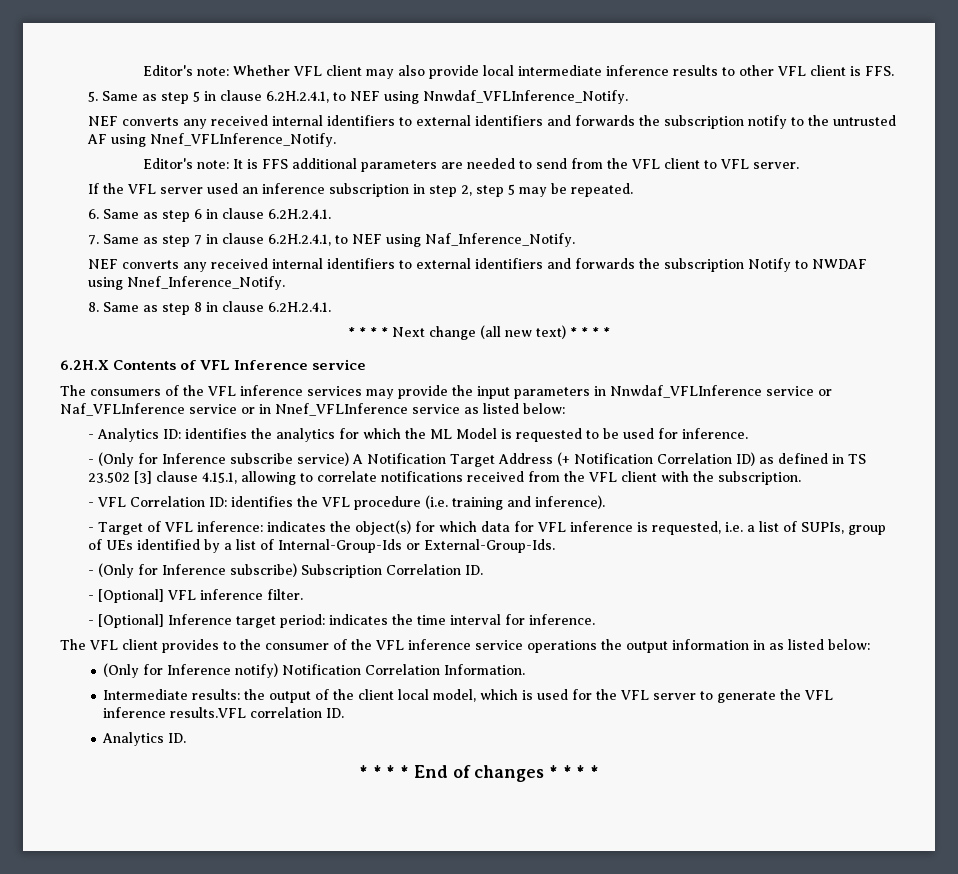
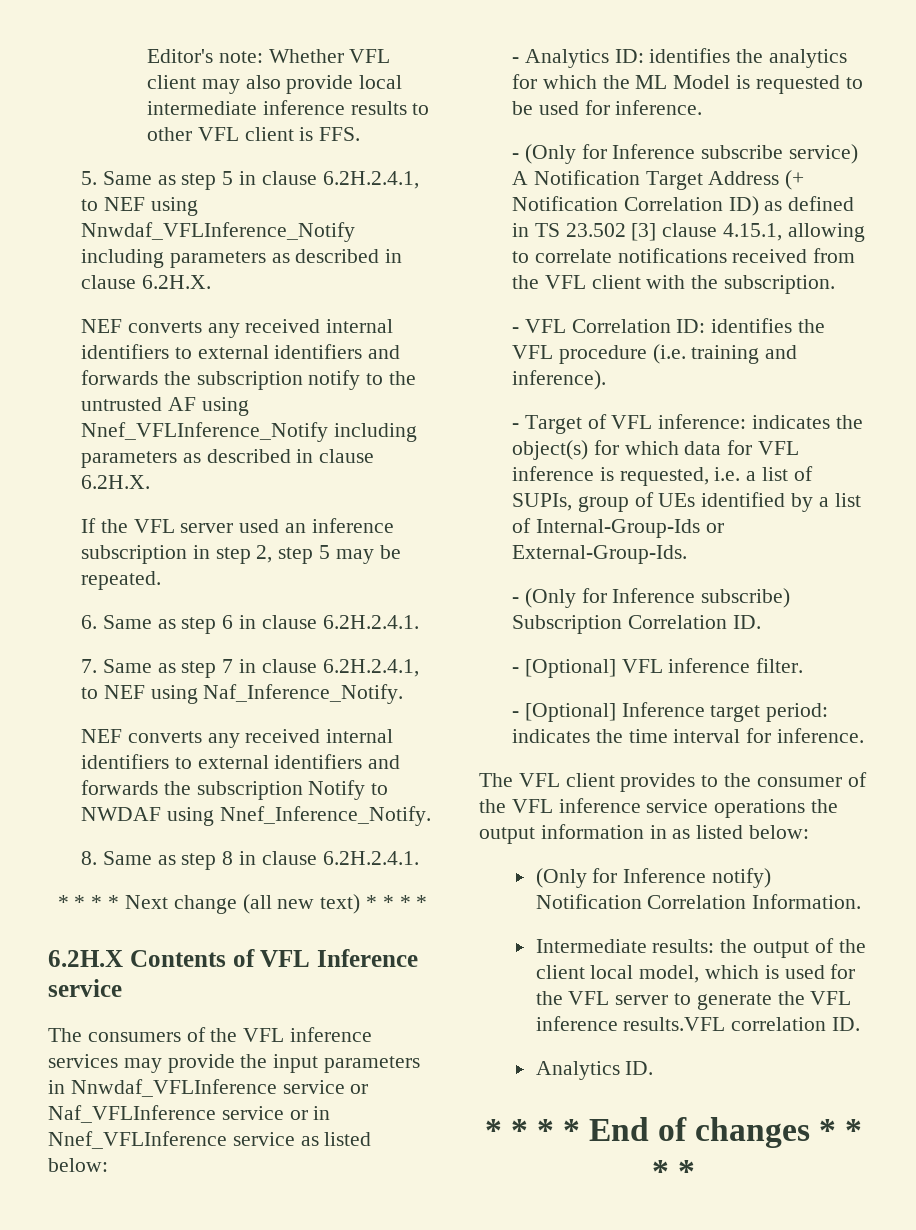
[422,90,628,104] Nnwdaf_VFLInference_Notify. -> [81,222,356,242] [81,249,403,268] [81,275,211,289] Nnwdaf_VFLInference_Notify including parameters as described in clause 6.2H.X.
[149,133,336,147] [143,158,800,172] Nnef_VFLInference_Notify. // Editor's note: It is FFS additional parameters are needed to send from the VFL client to VFL server. -> [81,422,417,442] [81,449,375,468] [81,475,151,489] Nnef_VFLInference_Notify including parameters as described in clause 6.2H.X.

